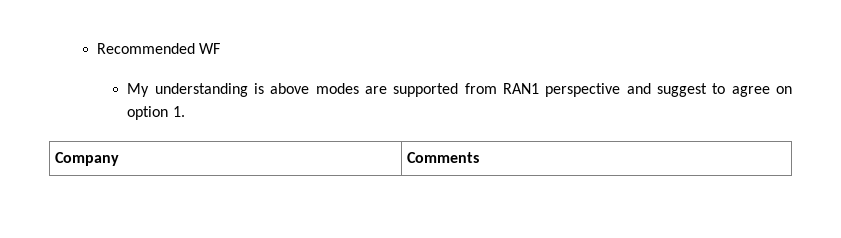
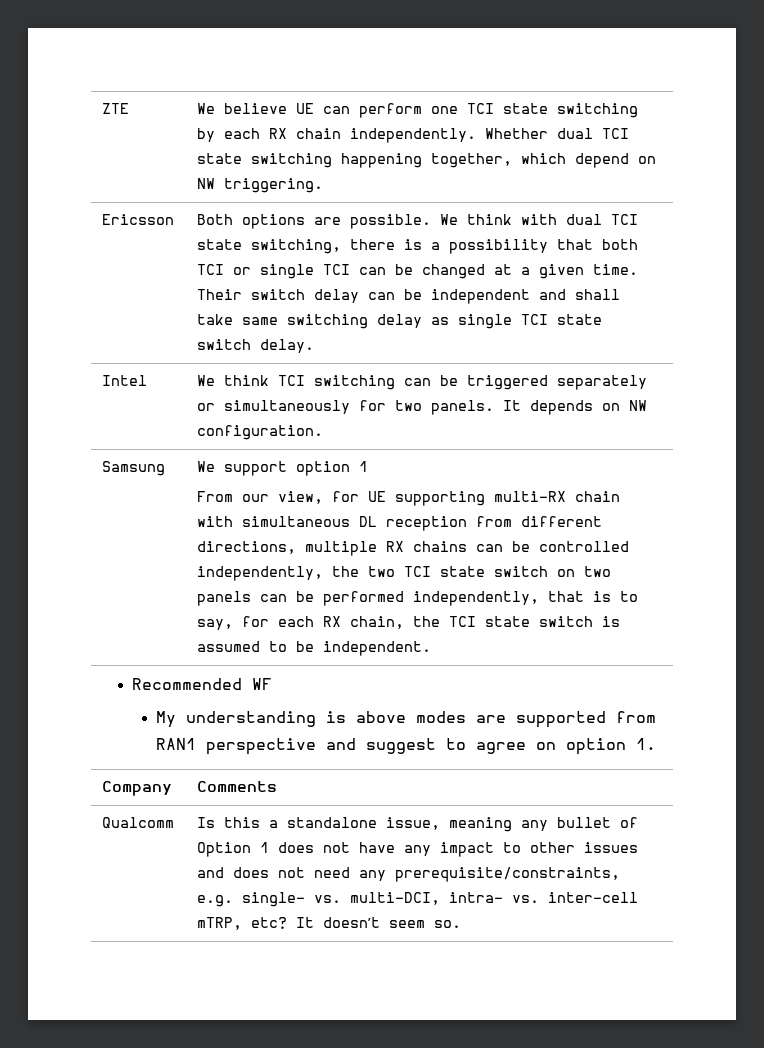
(96, 48) none -> [102,103,130,114] [197,103,639,118] [197,128,630,143] [197,153,657,168] [197,178,324,193] [102,214,175,225] [197,214,639,229] [197,239,639,254] [197,264,639,279] [197,289,621,304] [197,314,603,329] [197,339,315,353] [102,375,148,386] [197,375,648,390] [197,400,648,415] [197,425,324,440] [102,461,166,476] [197,461,369,476] [197,491,621,506] [197,516,603,531] [197,541,630,556] [197,566,612,581] [197,591,639,606] [197,616,621,630] [197,641,432,656] ZTE | We believe UE can perform one TCI state switching by each RX chain independently. Whether dual TCI state switching happening together, which depend on NW triggering. // Ericsson | Both options are possible. We think with dual TCI state switching, there is a possibility that both TCI or single TCI can be changed at a given time. Their switch delay can be independent and shall take same switching delay as single TCI state switch delay. // Intel | We think TCI switching can be triggered separately or simultaneously for two panels. It depends on NW configuration. // Samsung | We support option 1 // From our view, for UE supporting multi-RX chain with simultaneous DL reception from different directions, multiple RX chains can be controlled independently, the two TCI state switch on two panels can be performed independently, that is to say, for each RX chain, the TCI state switch is assumed to be independent. //
(480, 157) none -> [102,817,175,828] [197,817,639,832] [197,842,639,857] [197,867,621,882] [197,892,639,907] [197,917,462,930] // Qualcomm | Is this a standalone issue, meaning any bullet of Option 1 does not have any impact to other issues and does not need any prerequisite/constraints, e.g. single- vs. multi-DCI, intra- vs. inter-cell mTRP, etc? It doesn’t seem so.

